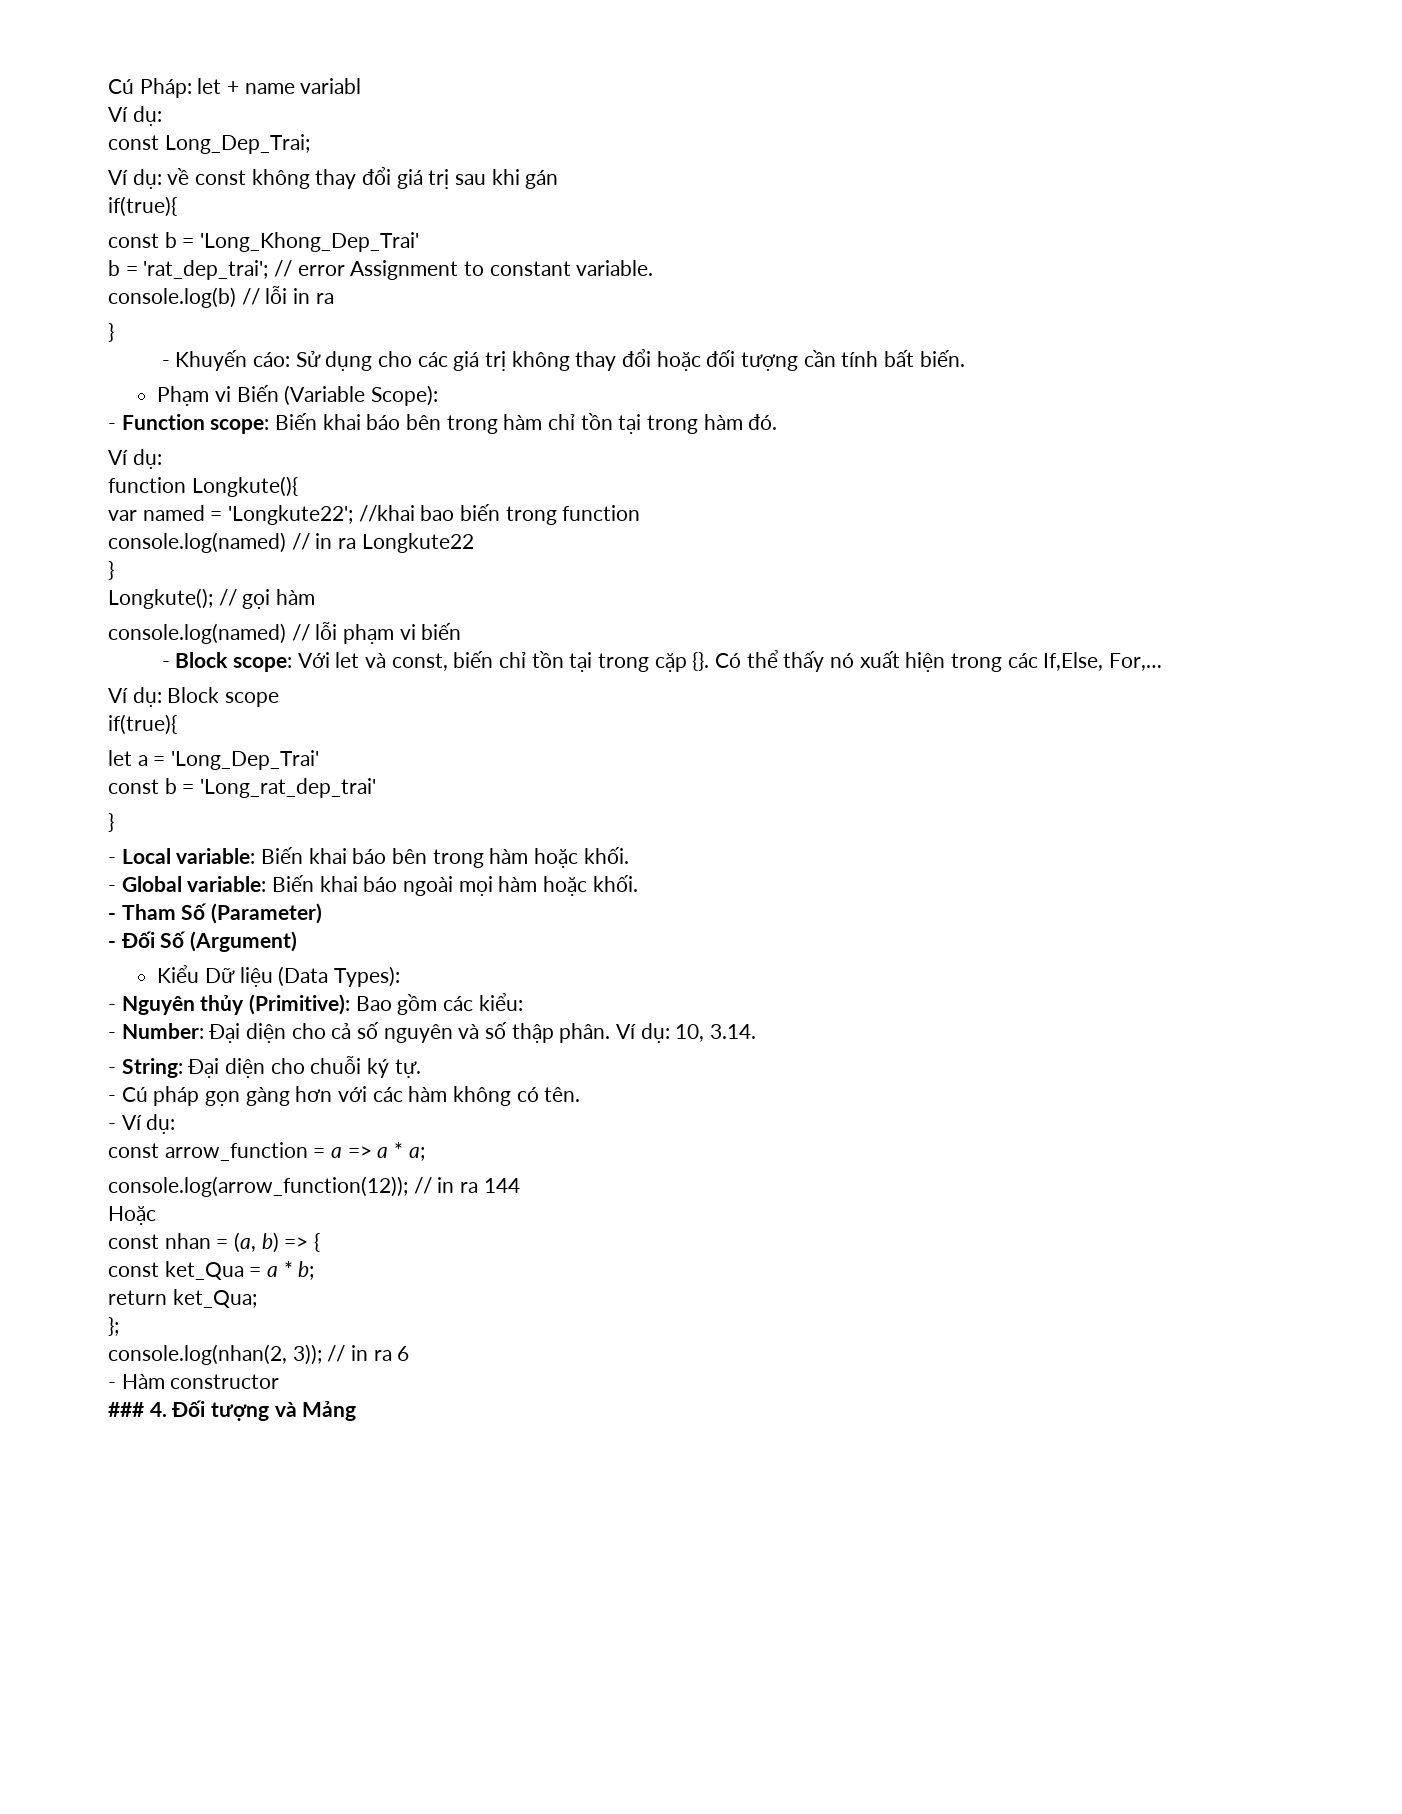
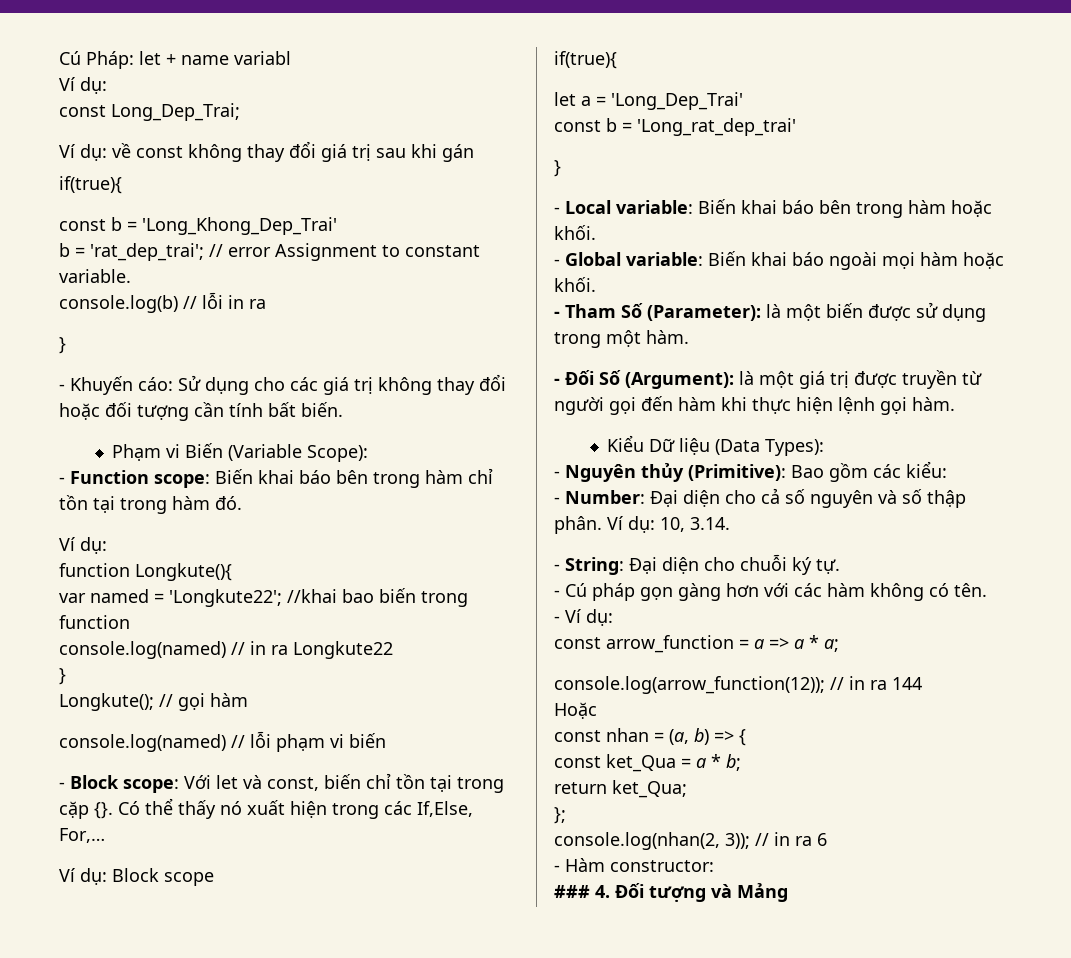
[211,903,323,924] [108,931,298,952] (Parameter) // - Đối Số (Argument) -> [647,302,986,322] [554,330,689,348] [554,370,982,389] [554,396,955,415] (Parameter): là một biến được sử dụng trong một hàm. // - Đối Số (Argument): là một giá trị được truyền từ người gọi đến hàm khi thực hiện lệnh gọi hàm.
[170,1374,280,1389] constructor -> [610,860,714,872] constructor:

